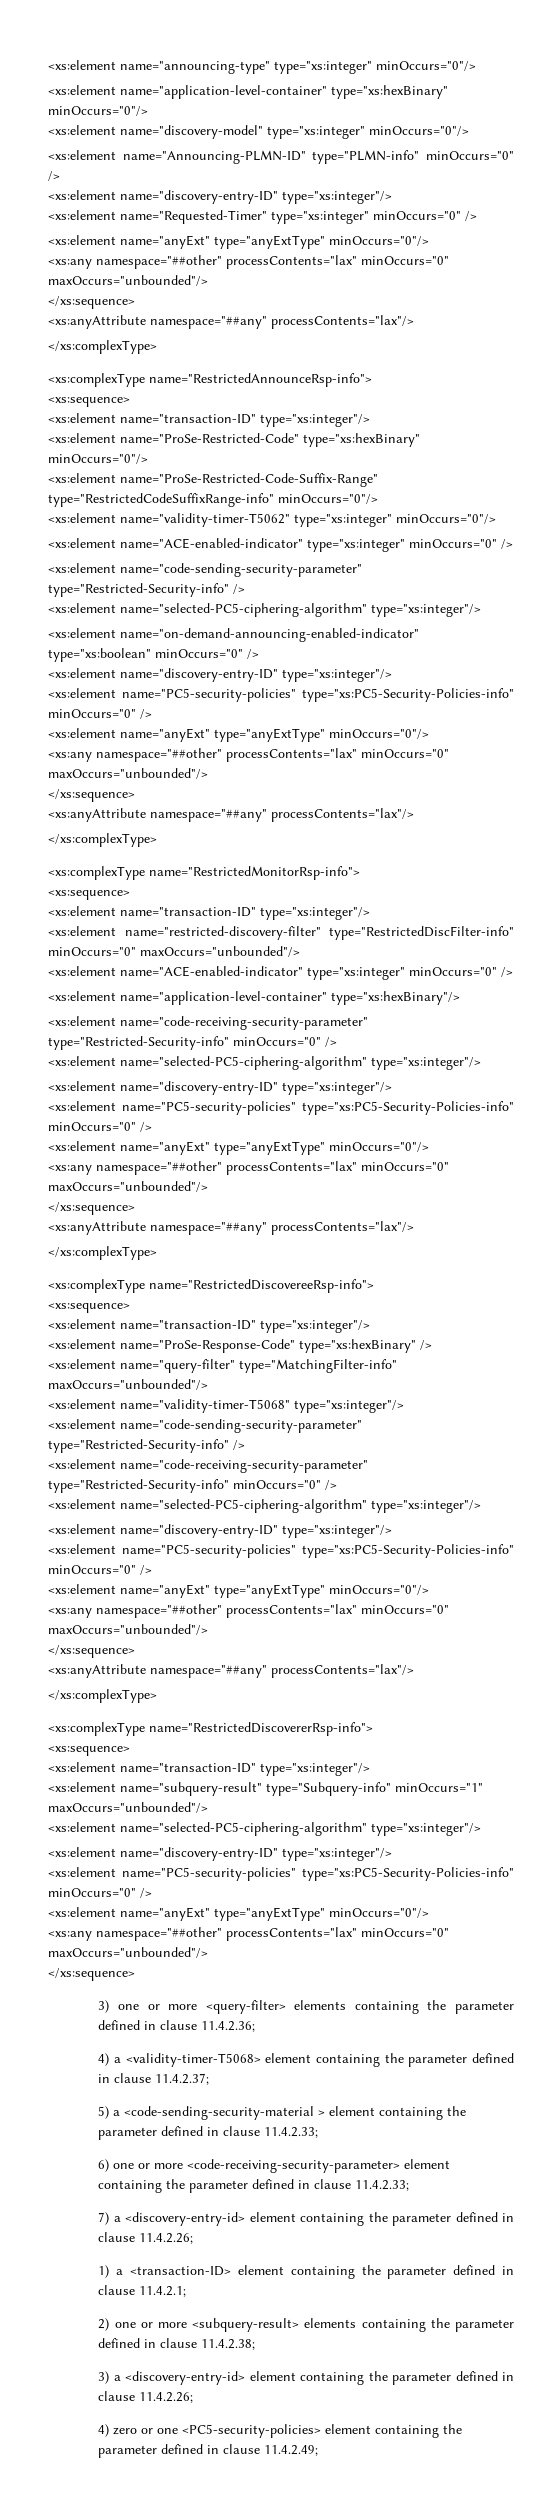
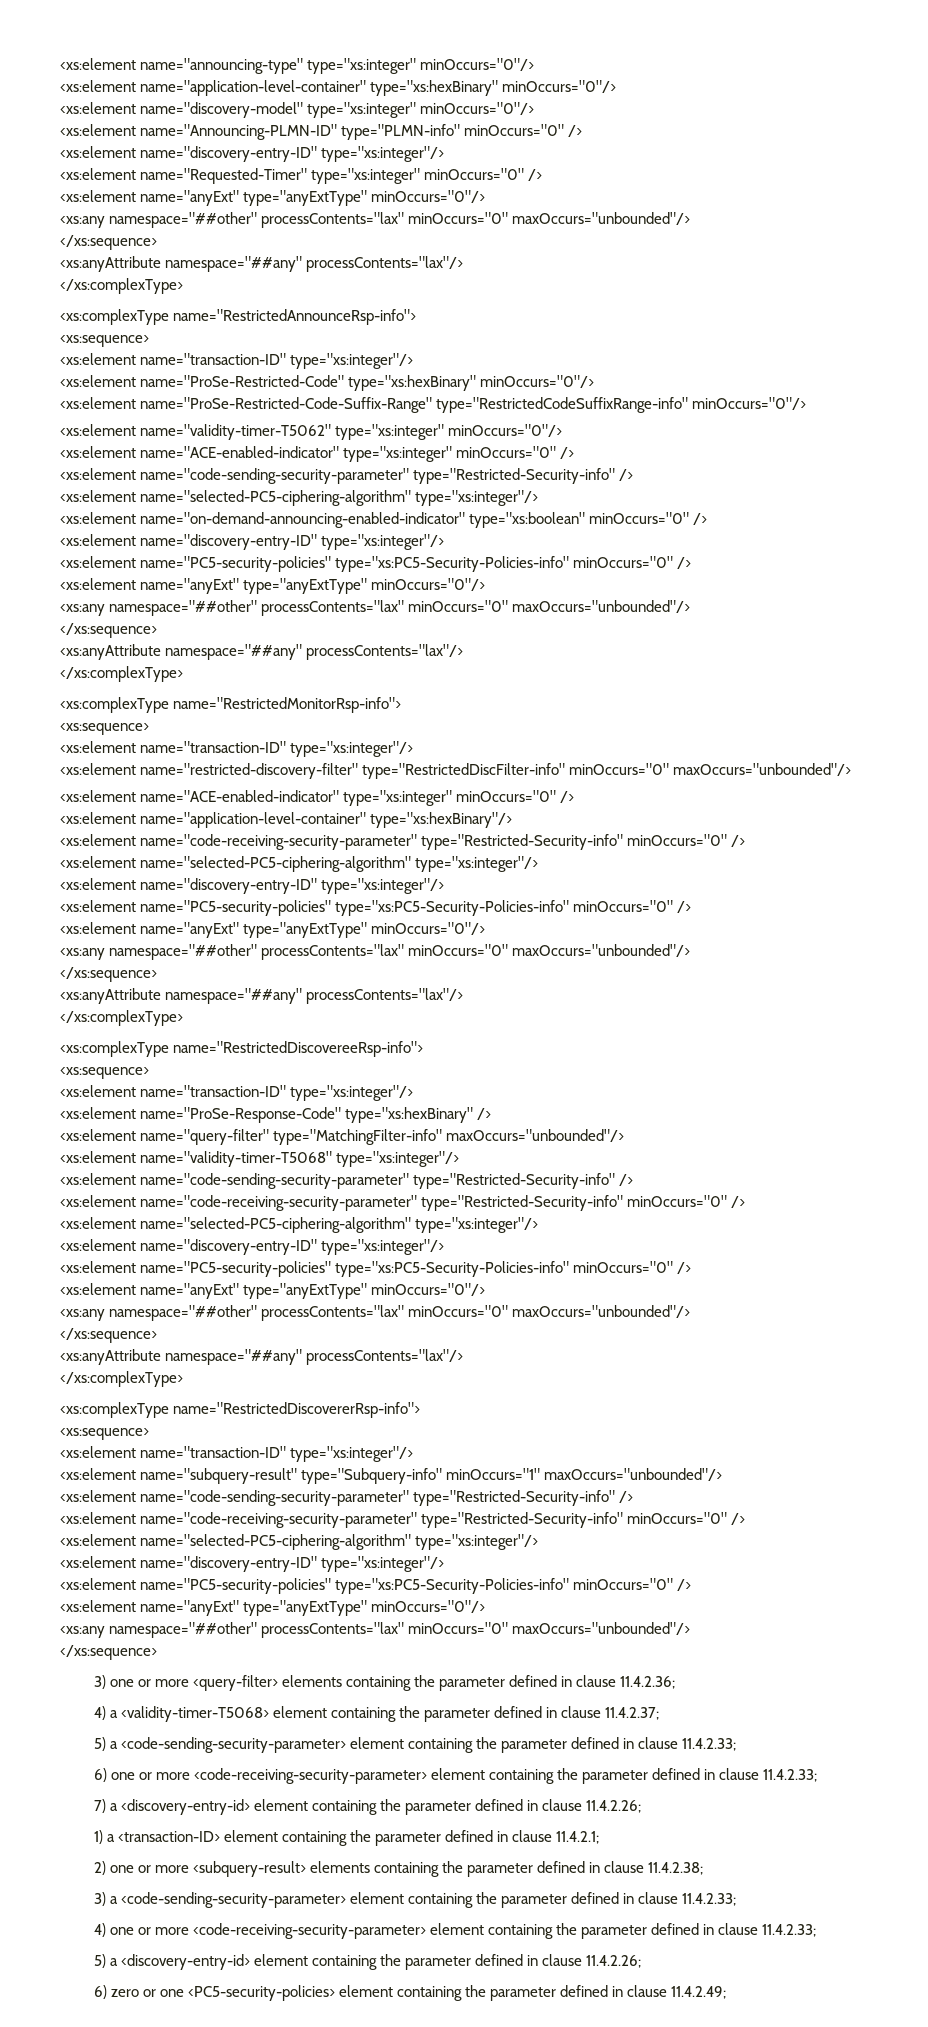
(208, 1807) none -> [60,1490,634,1506] [60,1512,746,1528] // <xs:element name="code-sending-security-parameter" type="Restricted-Security-info" /> // <xs:element name="code-receiving-security-parameter" type="Restricted-Security-info" minOccurs="0" />
[124,2106,326,2120] <code-sending-security-material > -> [120,1737,346,1753] <code-sending-security-parameter>
[125,2371,514,2385] [98,2391,194,2403] [98,2424,110,2437] <discovery-entry-id> element containing the parameter defined in clause 11.4.2.26; // 4) -> [120,1892,737,1908] [93,1923,817,1939] [93,1954,642,1970] [93,1985,107,1999] <code-sending-security-parameter> element containing the parameter defined in clause 11.4.2.33; // 4) one or more <code-receiving-security-parameter> element containing the parameter defined in clause 11.4.2.33; // 5) a <discovery-entry-id> element containing the parameter defined in clause 11.4.2.26; // 6)

